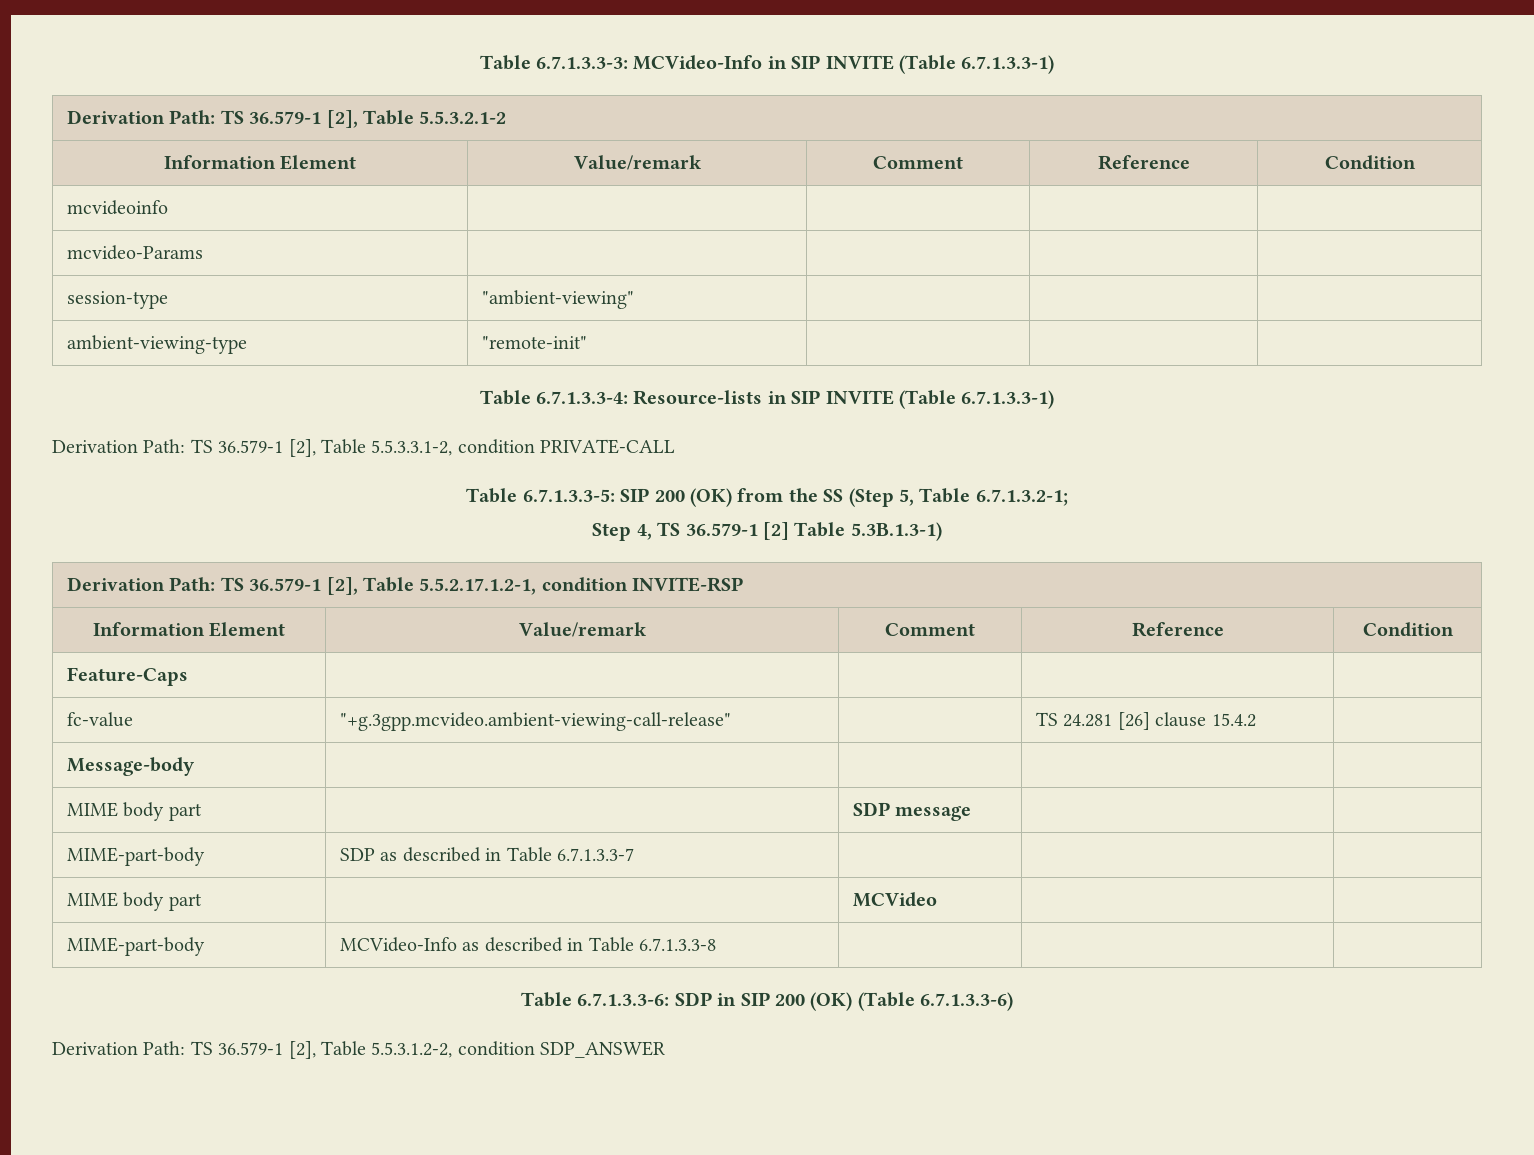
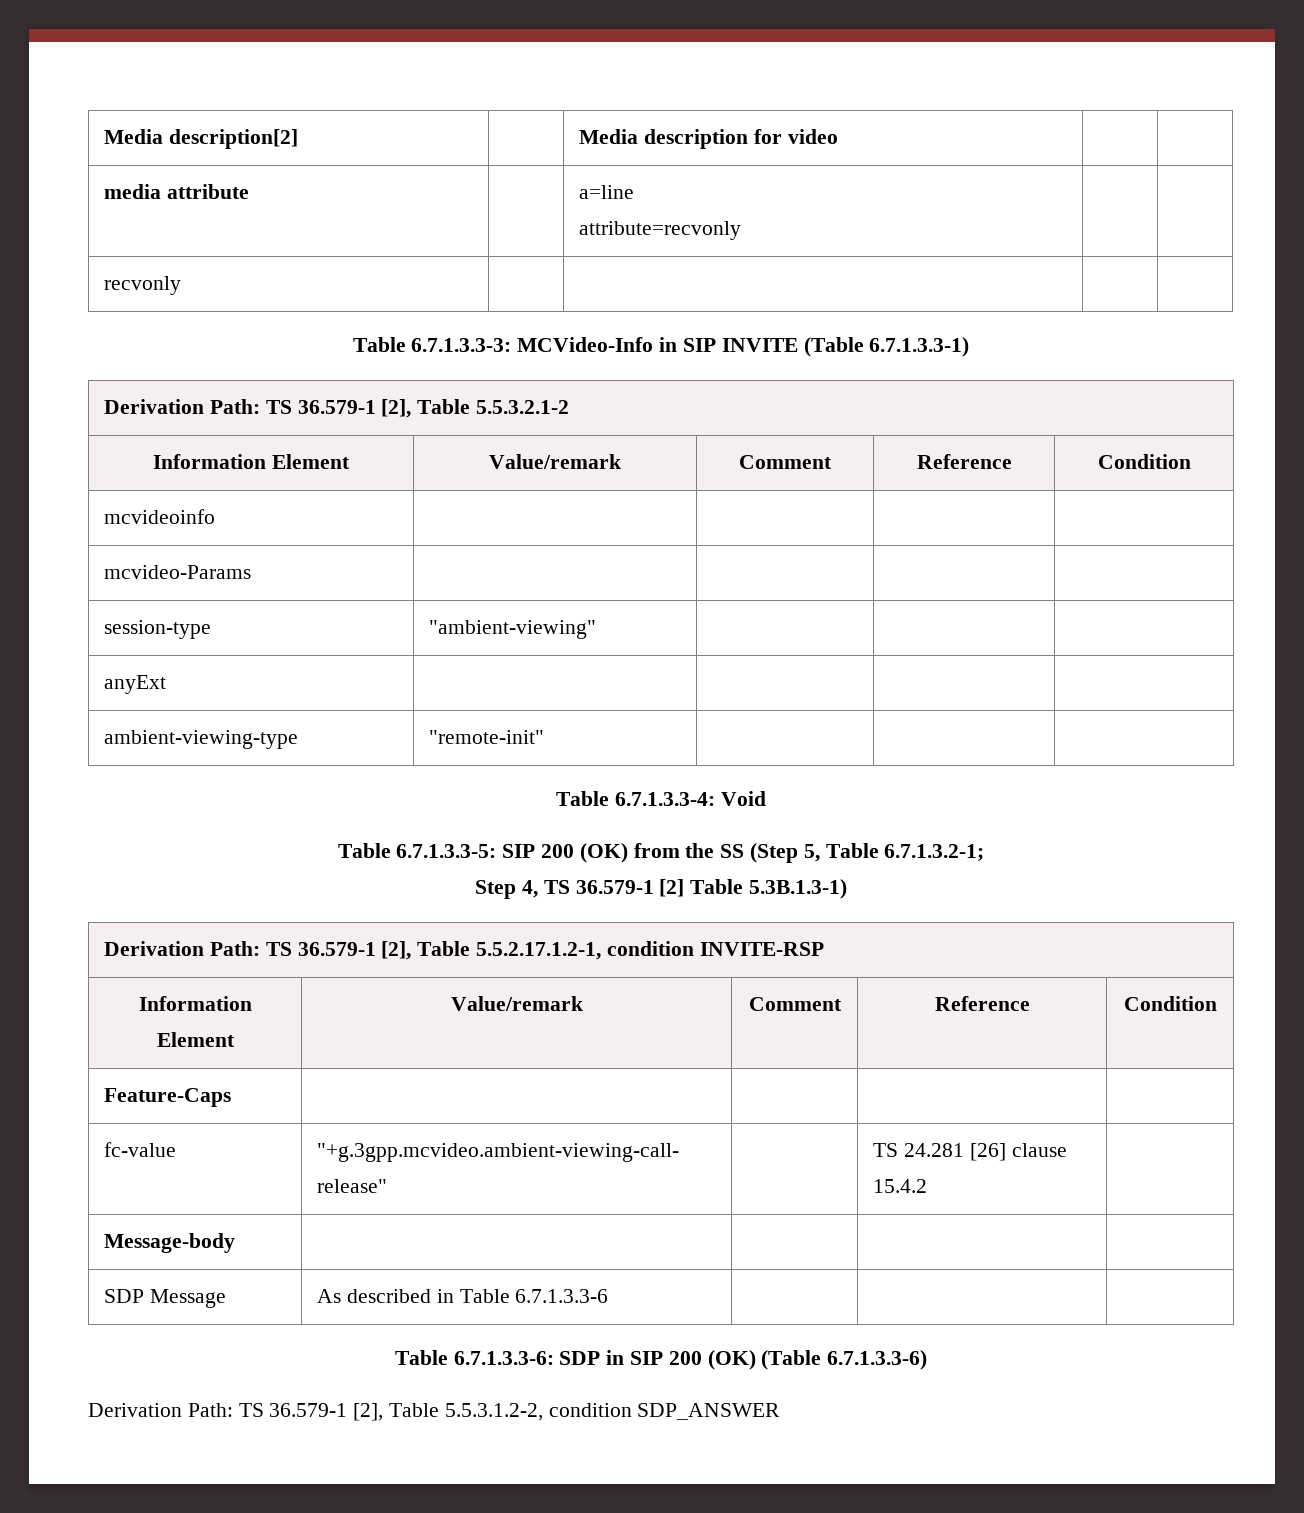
(479, 62) none -> [104,129,298,149] [579,129,838,149] [104,184,249,199] [579,185,635,199] [579,221,742,240] [104,276,182,295] Media description[2] | | Media description for video | | // media attribute | | a=line // attribute=recvonly | | // recvonly | | | | //
(635, 299) none -> [104,675,167,694] // anyExt | | | |
[633,390,1055,409] [52,439,676,457] Resource-lists in SIP INVITE (Table 6.7.1.3.3-1) // Derivation Path: TS 36.579-1 [2], Table 5.5.3.3.1-2, condition PRIVATE-CALL -> [720,791,766,806] Void
[67,802,202,821] [853,802,972,821] [67,847,206,866] [340,847,635,862] [67,892,202,911] [853,892,938,907] [67,937,206,956] [340,937,717,952] MIME body part | | SDP message | | // MIME-part-body | SDP as described in Table 6.7.1.3.3-7 | | | // MIME body part | | MCVideo | | // MIME-part-body | MCVideo-Info as described in Table 6.7.1.3.3-8 -> [104,1289,226,1308] [317,1289,609,1303] SDP Message | As described in Table 6.7.1.3.3-6

